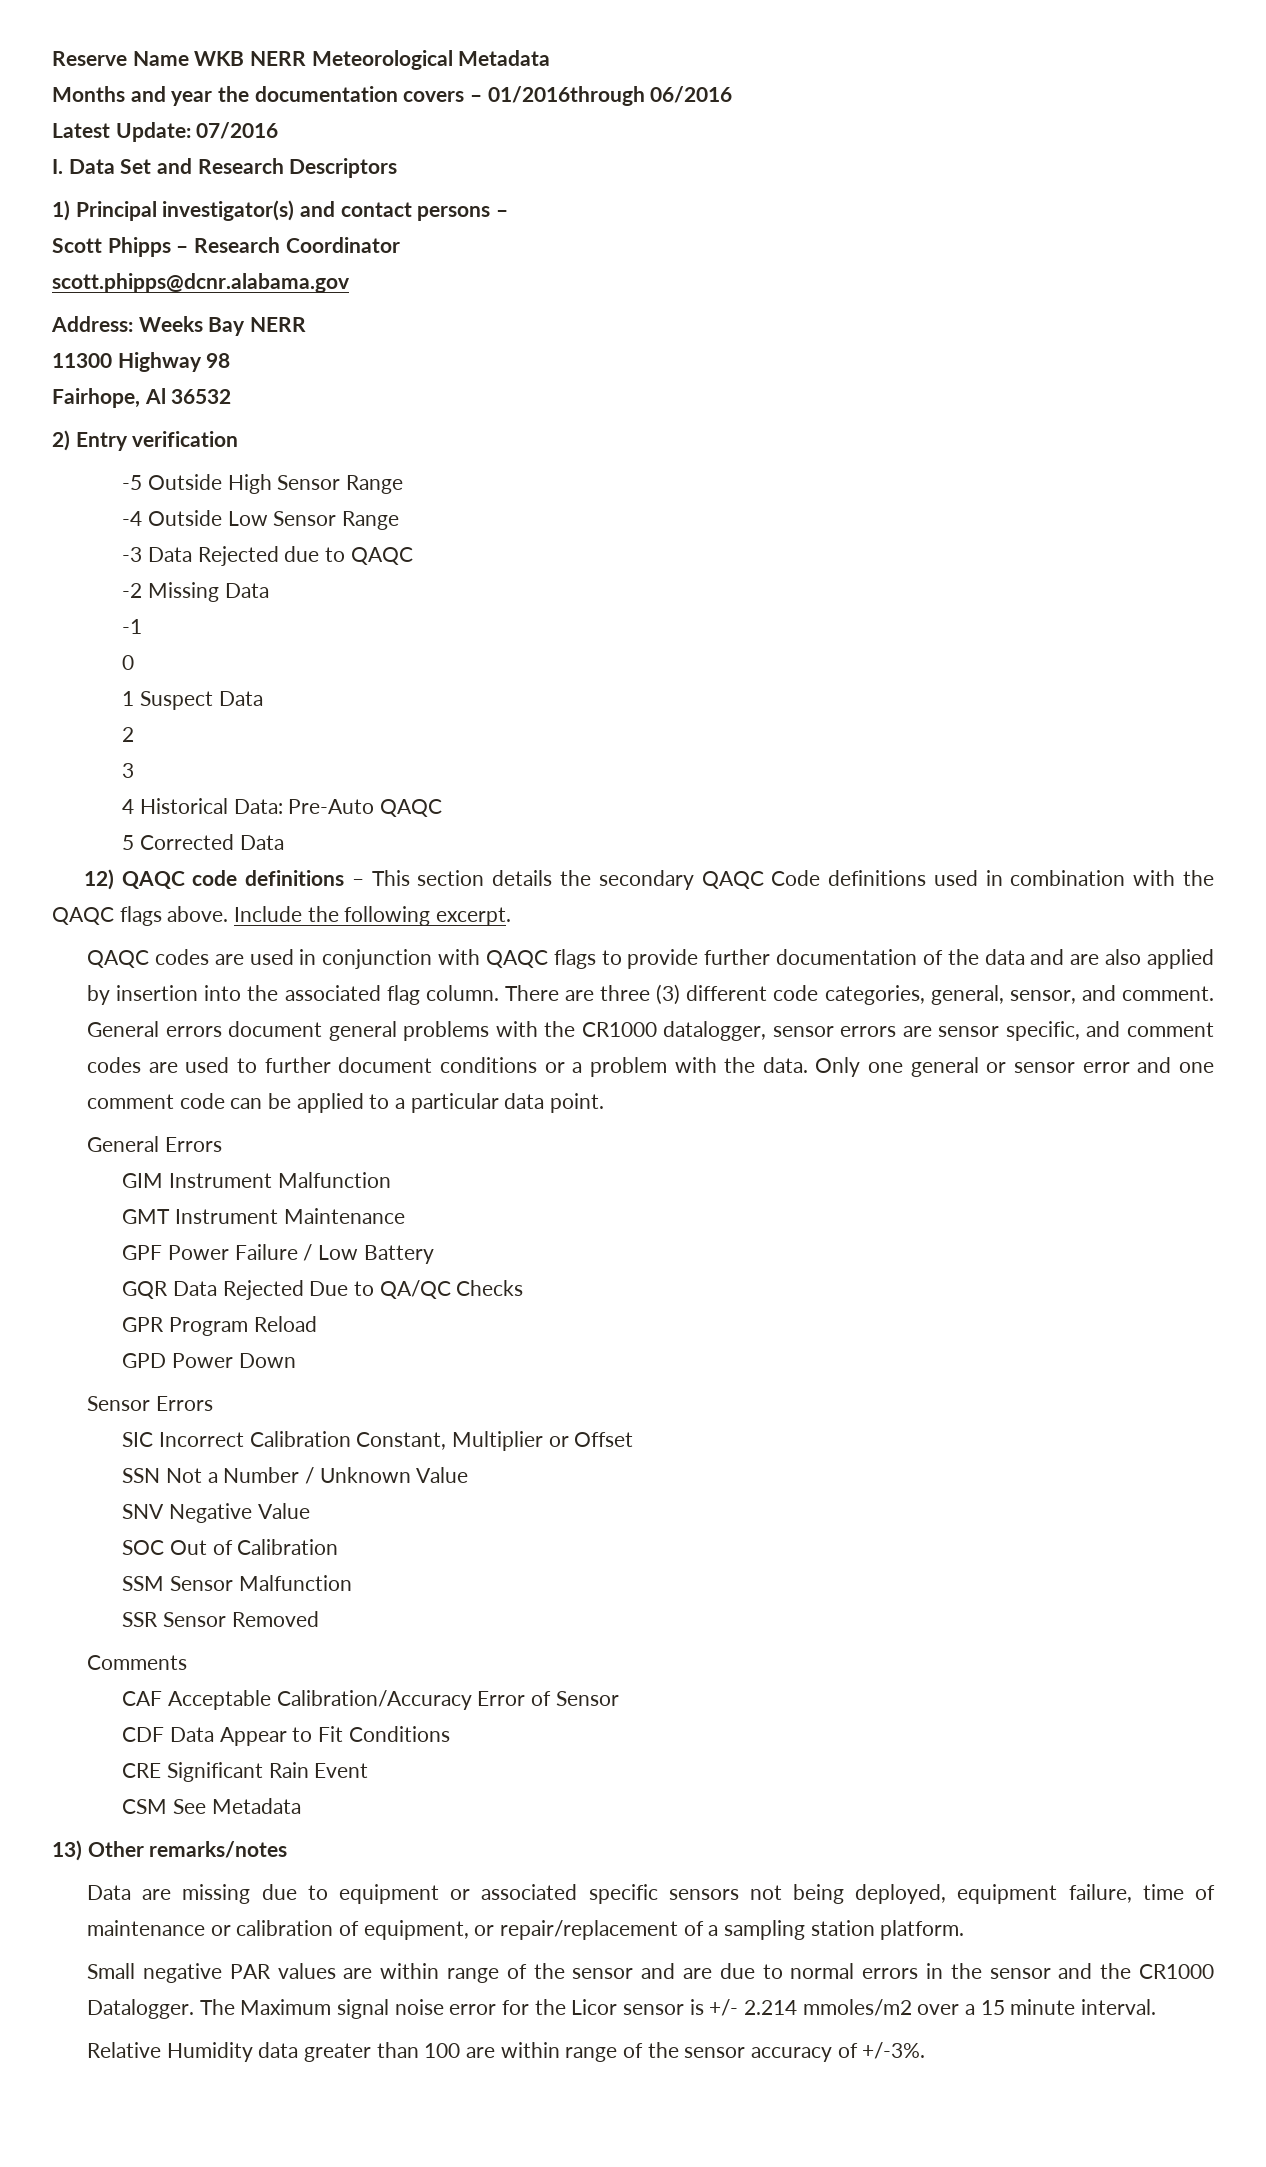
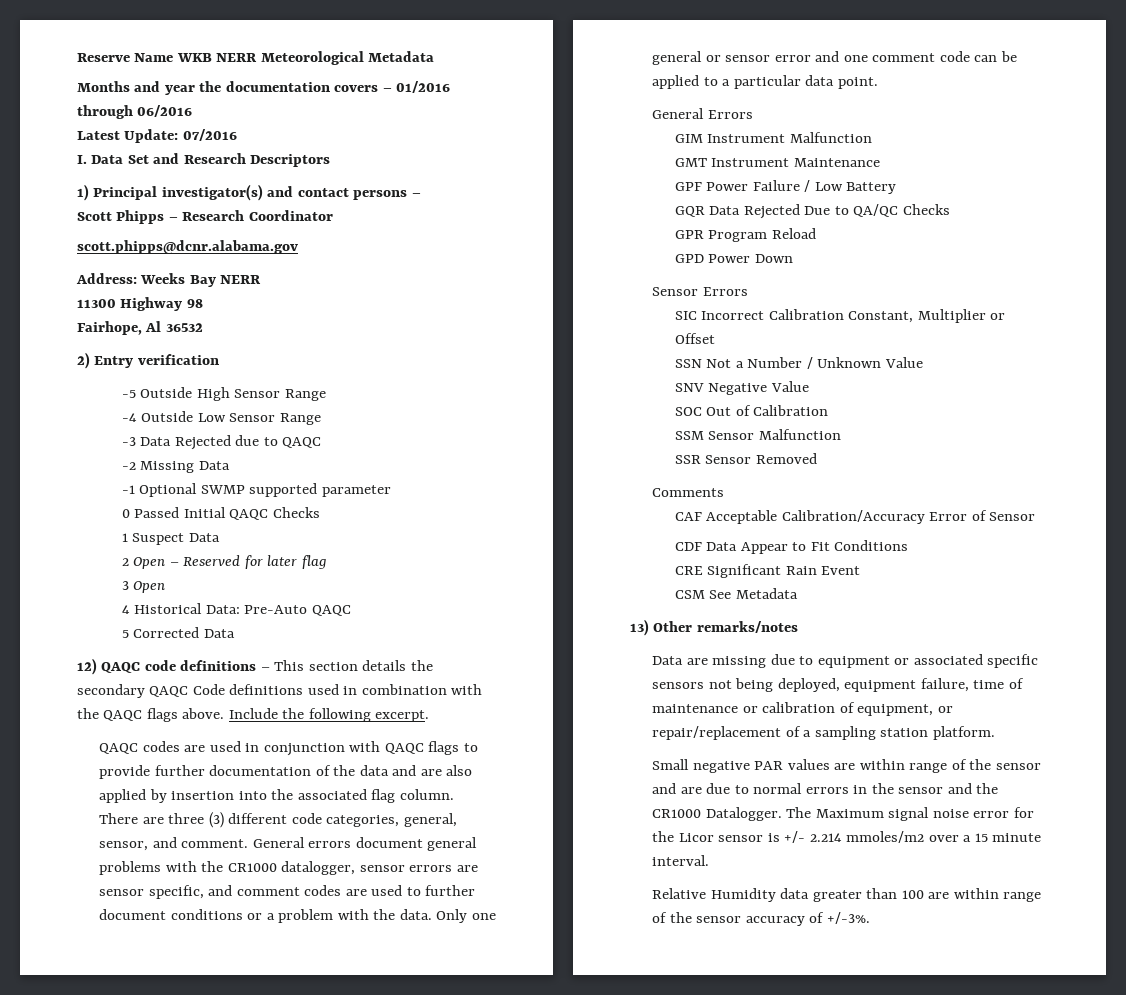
[487,86,645,106] 01/2016through -> [396,81,451,93] [77,105,133,119] 01/2016 through
[122,655,135,670] [122,691,263,710] [122,727,135,742] // 0 // 1 Suspect Data // 2 -> [139,483,391,497] [121,507,320,520] [121,533,220,545] [121,555,326,569] Optional SWMP supported parameter // 0 Passed Initial QAQC Checks // 1 Suspect Data // 2 Open – Reserved for later flag
(135, 770) none -> [133,581,166,593] Open

